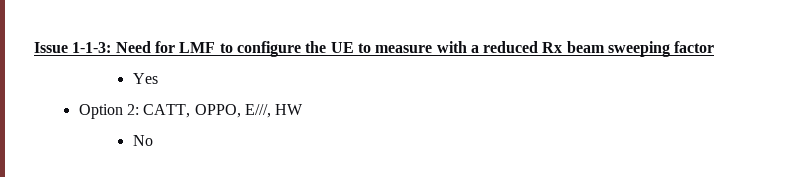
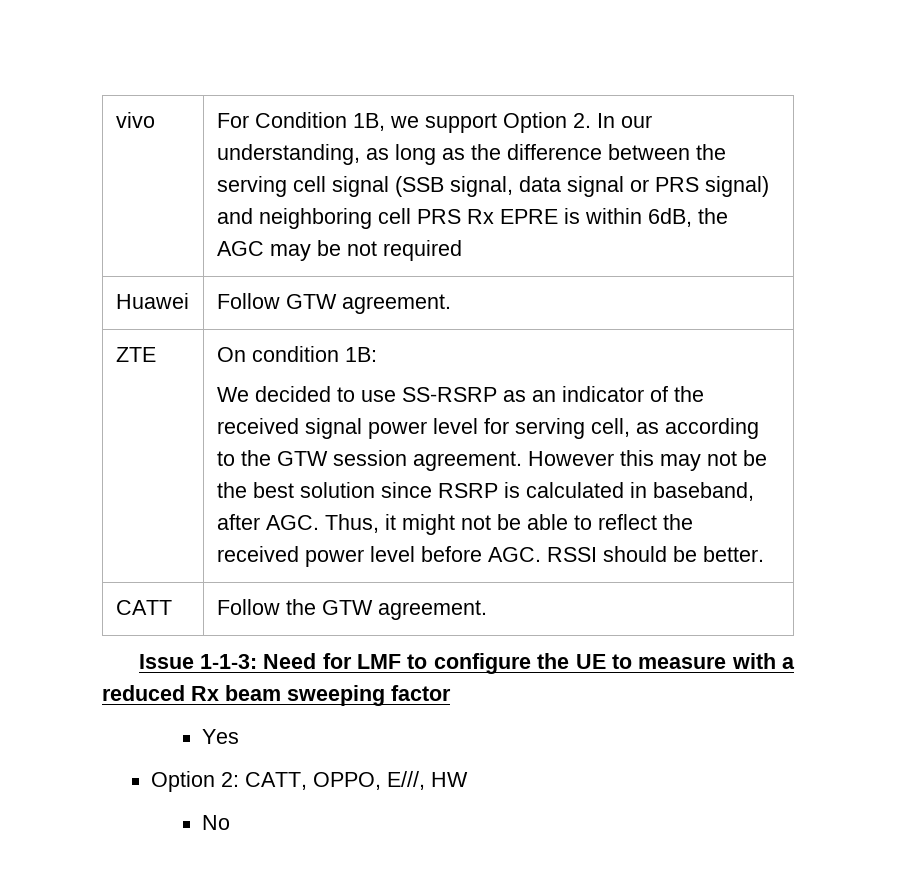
(34, 47) none -> [115,112,155,128] [216,112,652,133] [216,144,726,165] [216,176,769,197] [216,208,728,229] [216,240,462,261] [115,293,189,309] [216,293,451,314] [115,347,156,362] [216,346,377,362] [216,386,704,402] [216,418,759,439] [216,450,767,471] [216,482,754,501] [216,514,693,535] [216,546,764,567] [115,600,172,615] [216,599,487,620] vivo | For Condition 1B, we support Option 2. In our understanding, as long as the difference between the serving cell signal (SSB signal, data signal or PRS signal) and neighboring cell PRS Rx EPRE is within 6dB, the AGC may be not required // Huawei | Follow GTW agreement. // ZTE | On condition 1B: // We decided to use SS-RSRP as an indicator of the received signal power level for serving cell, as according to the GTW session agreement. However this may not be the best solution since RSRP is calculated in baseband, after AGC. Thus, it might not be able to reflect the received power level before AGC. RSSI should be better. // CATT | Follow the GTW agreement. //

